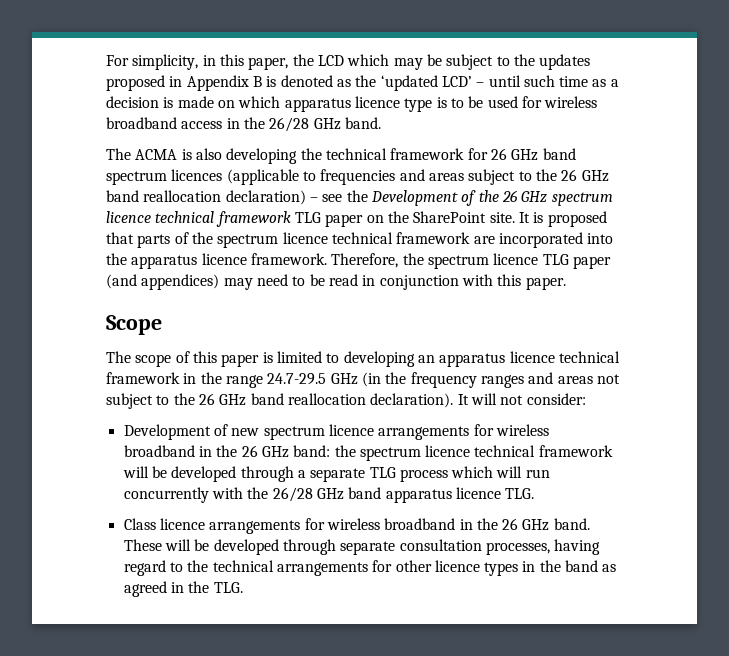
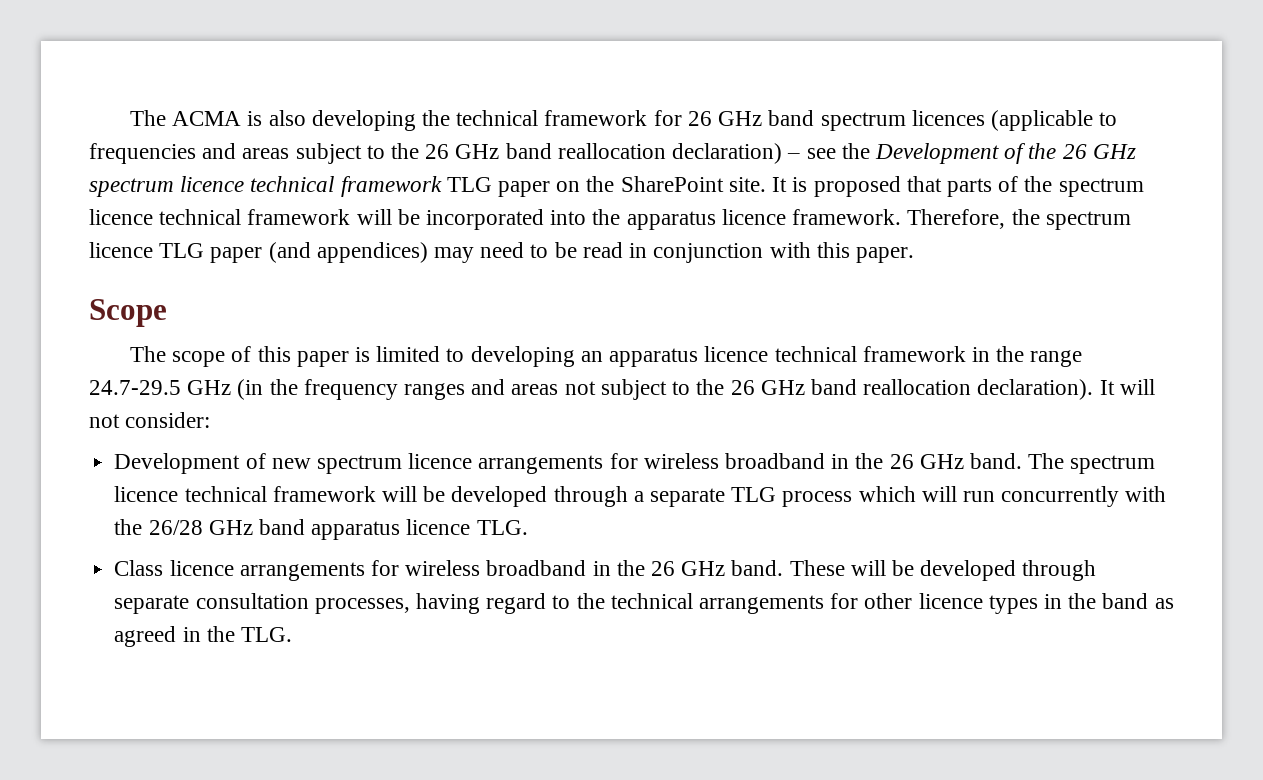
[106,54,591,70] [106,75,619,91] [106,96,598,112] [106,117,381,132] For simplicity, in this paper, the LCD which may be subject to the updates proposed in Appendix B is denoted as the ‘updated LCD’ – until such time as a decision is made on which apparatus licence type is to be used for wireless broadband access in the 26/28 GHz band. // -> (129, 118) none
[473,236,495,244] are -> [356,209,420,225] will be
[293,445,356,457] band: the -> [970,453,1065,469] band. The

